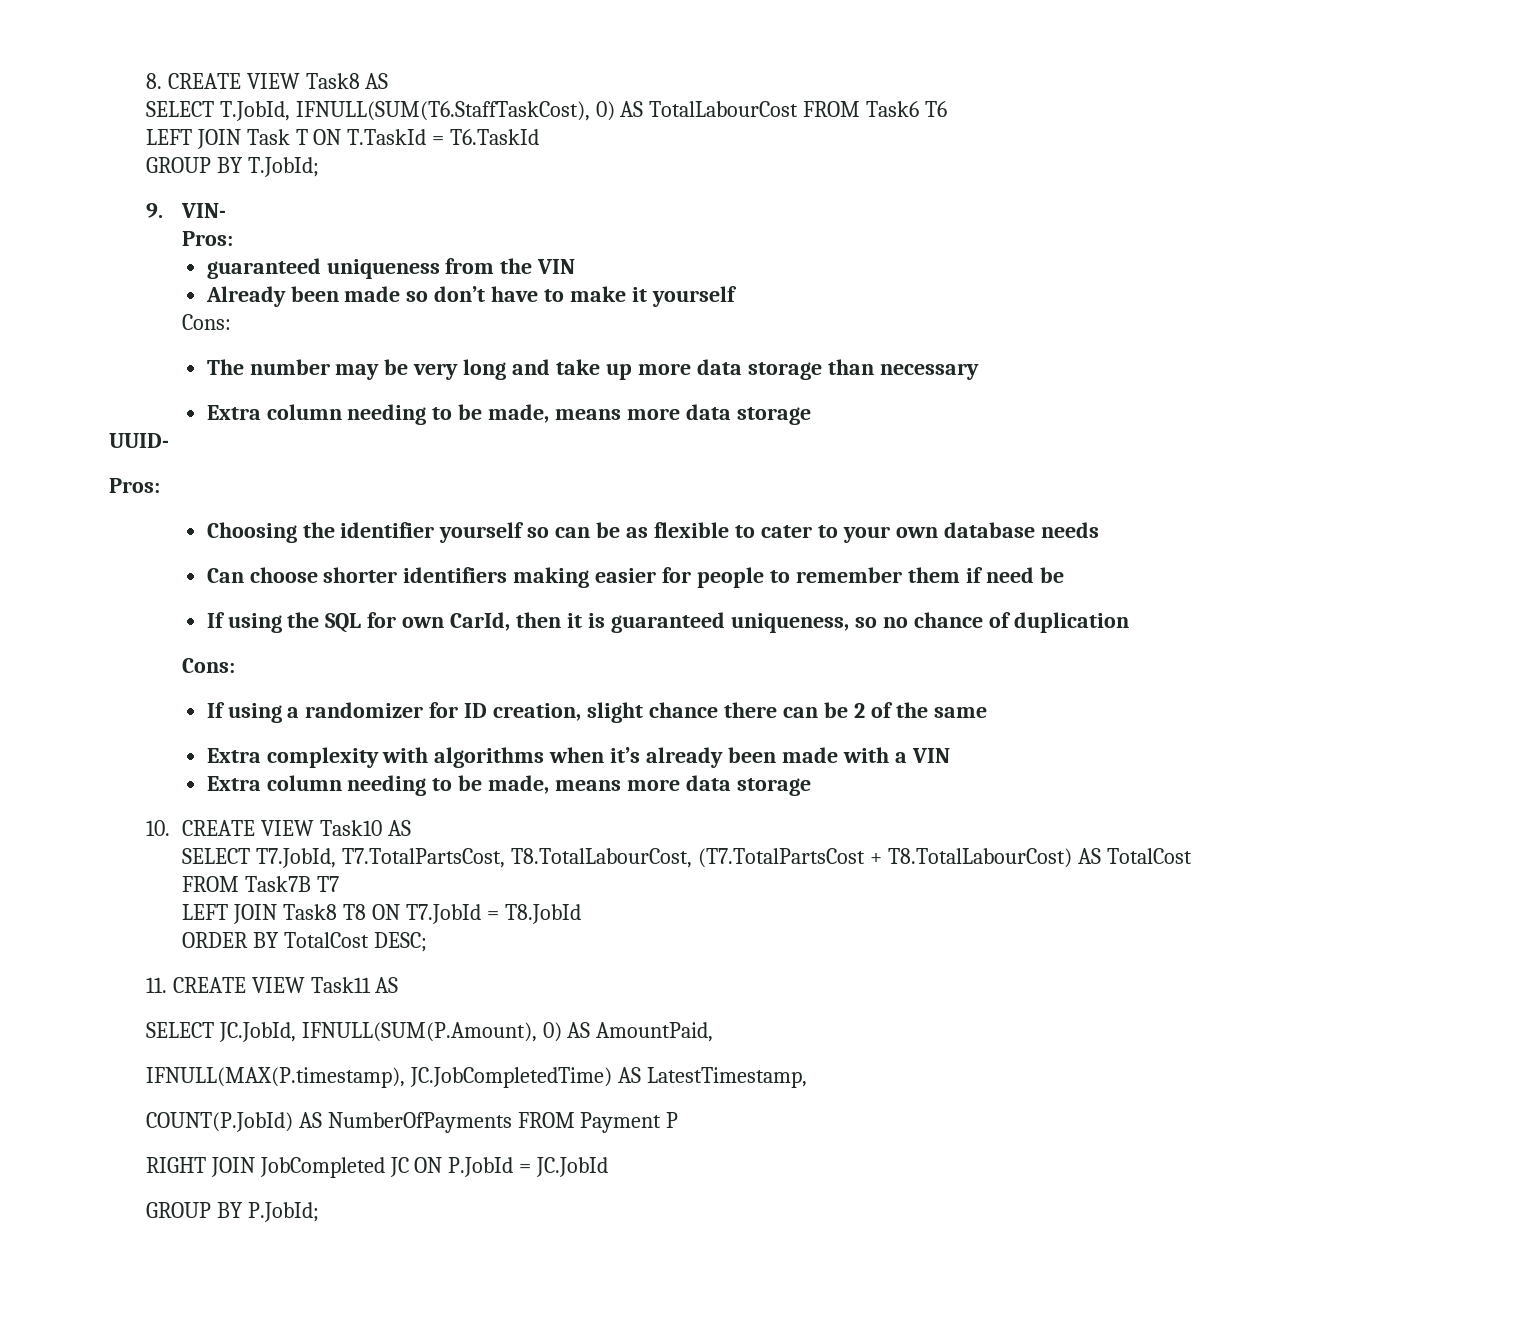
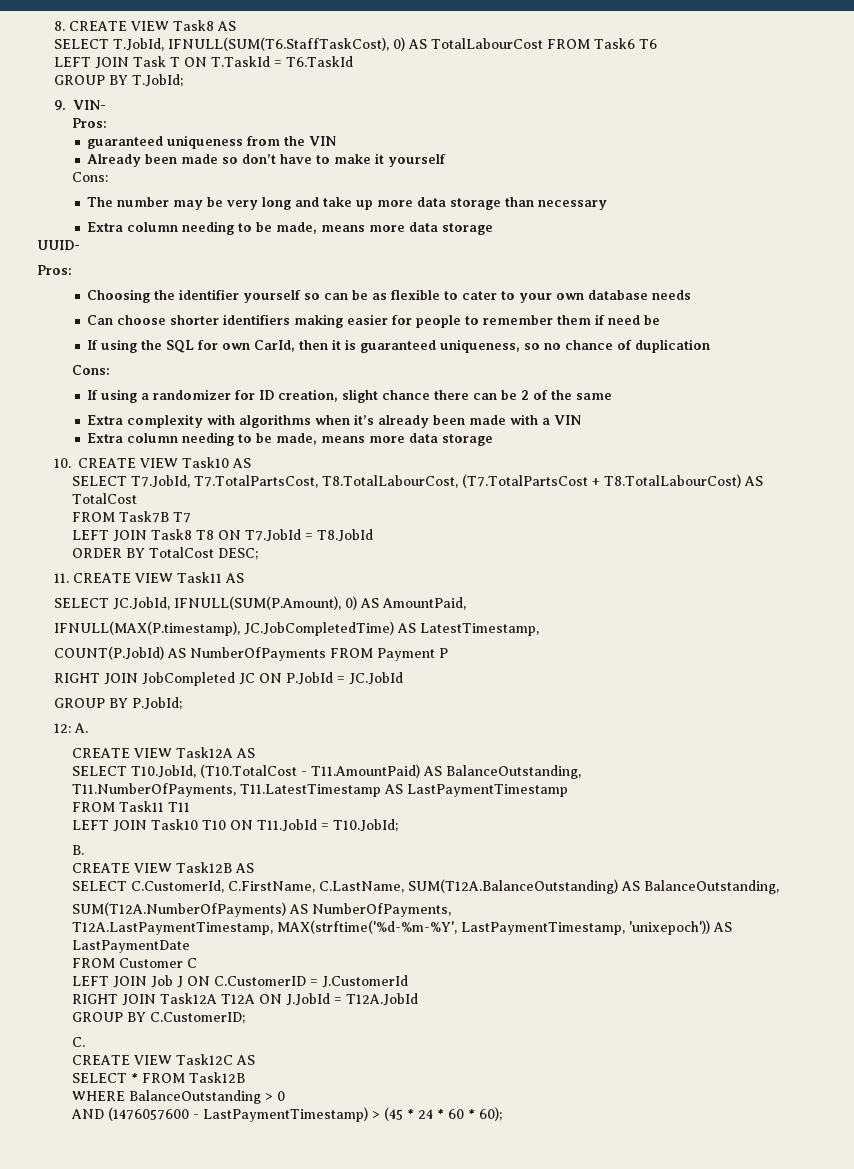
(319, 1212) none -> [54,723,89,733] [71,747,255,758] [71,764,581,779] [71,783,568,797] [71,801,190,812] [71,819,398,832] [71,845,84,855] [71,862,254,873] [71,879,779,894] [71,902,451,917] [71,920,732,935] [71,940,190,953] [71,958,197,968] [71,975,408,988] [71,993,418,1006] [71,1012,245,1024] [71,1037,85,1047] [71,1054,255,1065] [71,1072,245,1083] [71,1090,285,1104] [70,1107,502,1122] // 12: A. // CREATE VIEW Task12A AS // SELECT T10.JobId, (T10.TotalCost - T11.AmountPaid) AS BalanceOutstanding, // T11.NumberOfPayments, T11.LatestTimestamp AS LastPaymentTimestamp // FROM Task11 T11 // LEFT JOIN Task10 T10 ON T11.JobId = T10.JobId; // B. // CREATE VIEW Task12B AS // SELECT C.CustomerId, C.FirstName, C.LastName, SUM(T12A.BalanceOutstanding) AS BalanceOutstanding, // SUM(T12A.NumberOfPayments) AS NumberOfPayments, // T12A.LastPaymentTimestamp, MAX(strftime('%d-%m-%Y', LastPaymentTimestamp, 'unixepoch')) AS LastPaymentDate // FROM Customer C // LEFT JOIN Job J ON C.CustomerID = J.CustomerId // RIGHT JOIN Task12A T12A ON J.JobId = T12A.JobId // GROUP BY C.CustomerID; // C. // CREATE VIEW Task12C AS // SELECT * FROM Task12B // WHERE BalanceOutstanding > 0 // AND (1476057600 - LastPaymentTimestamp) > (45 * 24 * 60 * 60);

